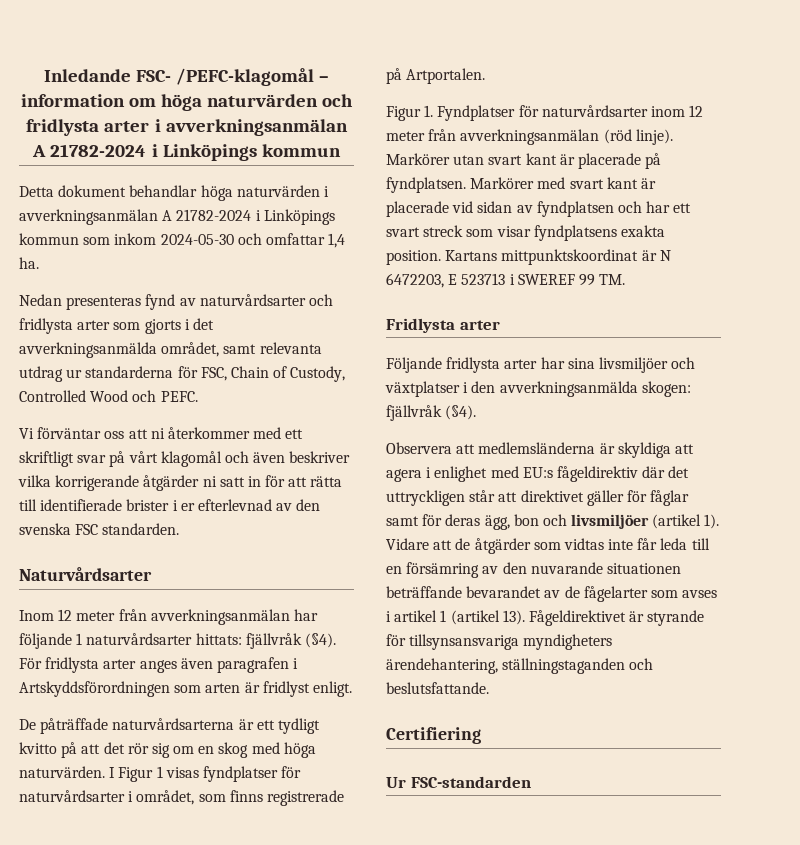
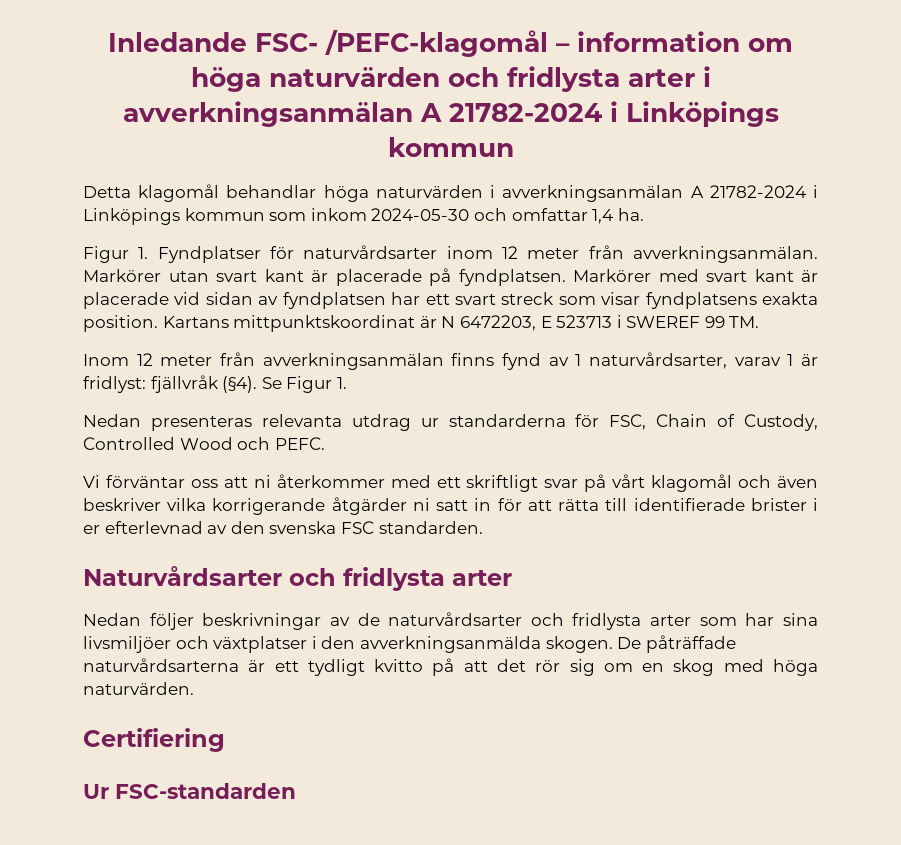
[58,185,127,197] dokument -> [138,184,220,202] klagomål
[19,294,333,310] [19,318,214,334] [19,342,257,358] Nedan presenteras fynd av naturvårdsarter och fridlysta arter som gjorts i det avverkningsanmälda området, samt -> [83,245,818,263] [83,268,818,286] [83,292,818,309] [83,315,760,332] [83,352,818,370] [83,375,347,393] [83,414,252,431] Figur 1. Fyndplatser för naturvårdsarter inom 12 meter från avverkningsanmälan. Markörer utan svart kant är placerade på fyndplatsen. Markörer med svart kant är placerade vid sidan av fyndplatsen har ett svart streck som visar fyndplatsens exakta position. Kartans mittpunktskoordinat är N 6472203, E 523713 i SWEREF 99 TM. // Inom 12 meter från avverkningsanmälan finns fynd av 1 naturvårdsarter, varav 1 är fridlyst: fjällvråk (§4). Se Figur 1. // Nedan presenteras
[19,609,318,625] [19,633,336,649] [19,657,299,673] [19,681,352,697] // Inom 12 meter från avverkningsanmälan har följande 1 naturvårdsarter hittats: fjällvråk (§4). För fridlysta arter anges även paragrafen i Artskyddsförordningen som arten är fridlyst enligt. // -> [289,567,512,591] [83,612,818,630] [83,636,613,653] och fridlysta arter // Nedan följer beskrivningar av de naturvårdsarter och fridlysta arter som har sina livsmiljöer och växtplatser i den avverkningsanmälda skogen.
[109,766,302,782] [19,790,344,806] [386,68,486,84] [386,105,704,121] [386,129,673,145] [386,153,662,169] [386,177,656,193] [386,201,692,217] [386,225,665,241] [386,249,671,265] [386,273,626,288] [386,318,500,333] [386,357,696,373] [385,381,691,397] [386,405,477,421] [386,442,694,458] [386,466,690,482] [386,490,690,506] [386,514,720,530] [386,538,710,554] [386,562,681,578] [386,586,718,602] [386,610,705,626] [386,634,613,650] [386,658,654,674] [386,682,489,694] I Figur 1 visas fyndplatser för naturvårdsarter i området, som finns registrerade på Artportalen. // Figur 1. Fyndplatser för naturvårdsarter inom 12 meter från avverkningsanmälan (röd linje). Markörer utan svart kant är placerade på fyndplatsen. Markörer med svart kant är placerade vid sidan av fyndplatsen och har ett svart streck som visar fyndplatsens exakta position. Kartans mittpunktskoordinat är N 6472203, E 523713 i SWEREF 99 TM. // Fridlysta arter // Följande fridlysta arter har sina livsmiljöer och växtplatser i den avverkningsanmälda skogen: fjällvråk (§4). // Observera att medlemsländerna är skyldiga att agera i enlighet med EU:s fågeldirektiv där det uttryckligen står att direktivet gäller för fåglar samt för deras ägg, bon och livsmiljöer (artikel 1). Vidare att de åtgärder som vidtas inte får leda till en försämring av den nuvarande situationen beträffande bevarandet av de fågelarter som avses i artikel 1 (artikel 13). Fågeldirektivet är styrande för tillsynsansvariga myndigheters ärendehantering, ställningstaganden och beslutsfattande. -> (194, 688) none

